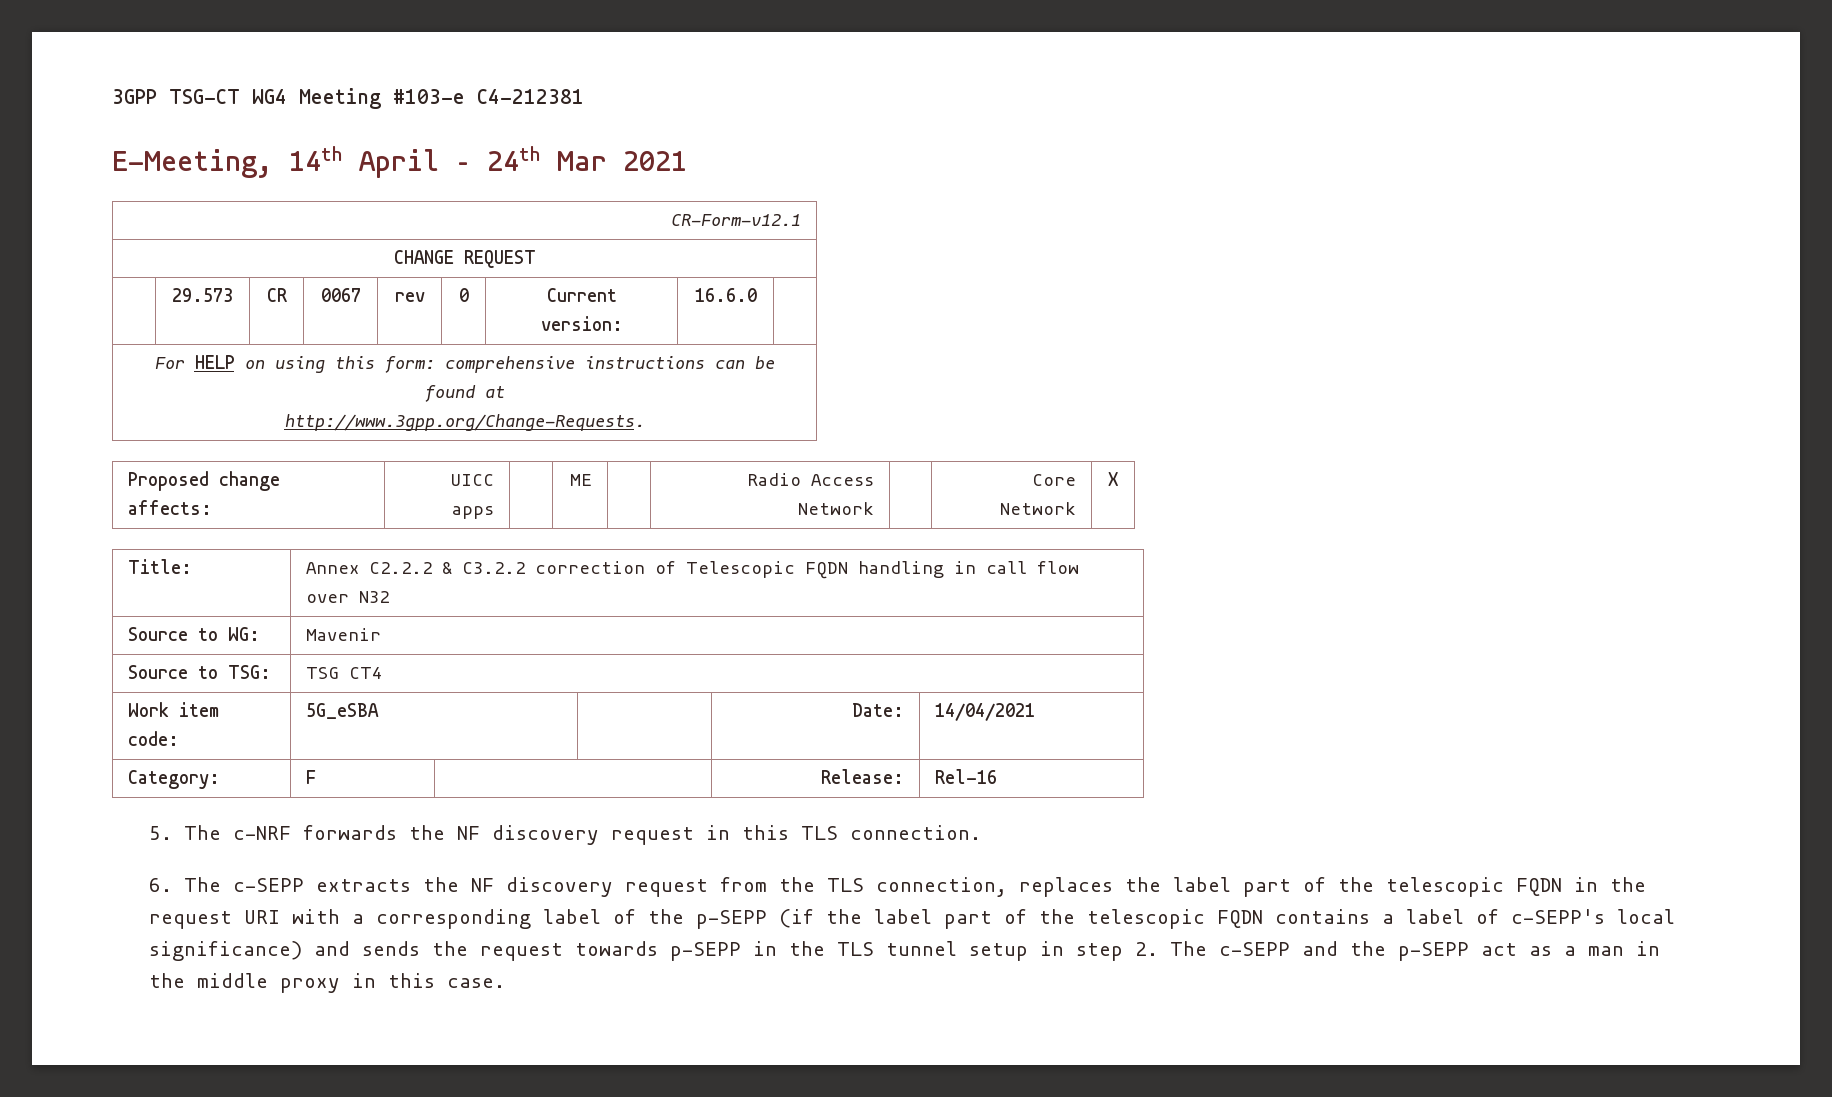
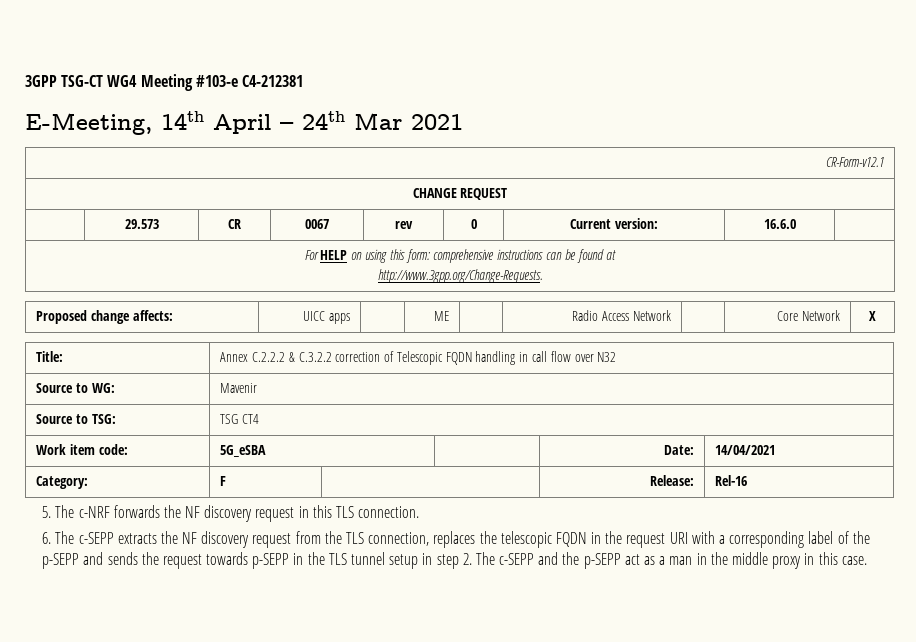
[369,562,526,574] C2.2.2 & C3.2.2 -> [252,352,332,362] C.2.2.2 & C.3.2.2
[1173,877,1375,897] label part of the -> (497, 537) none
[779,909,1676,929] [149,941,303,961] (if the label part of the telescopic FQDN contains a label of c-SEPP's local significance) -> (80, 561) none

